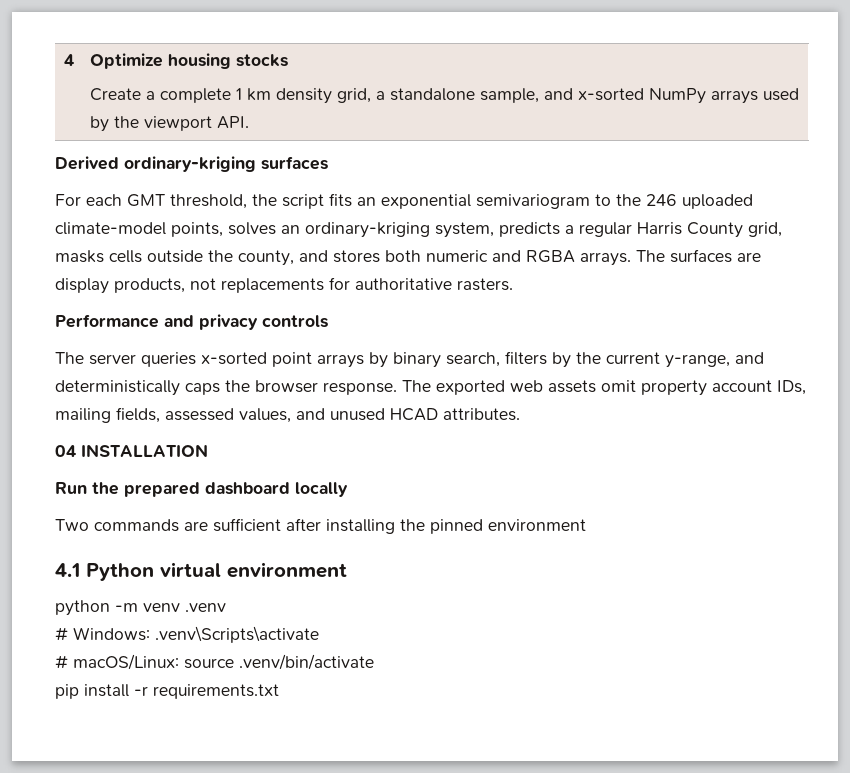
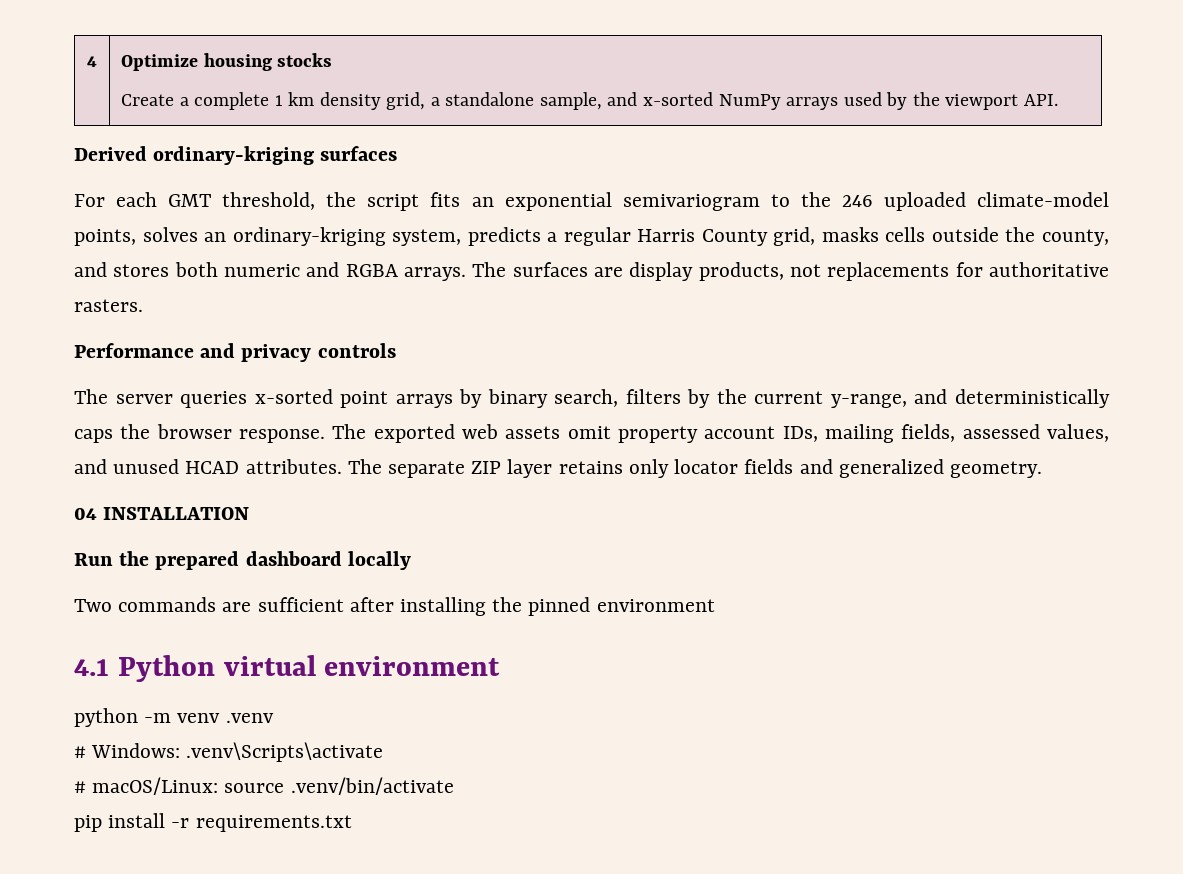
(520, 414) none -> [347,459,1042,478] The separate ZIP layer retains only locator fields and generalized geometry.

